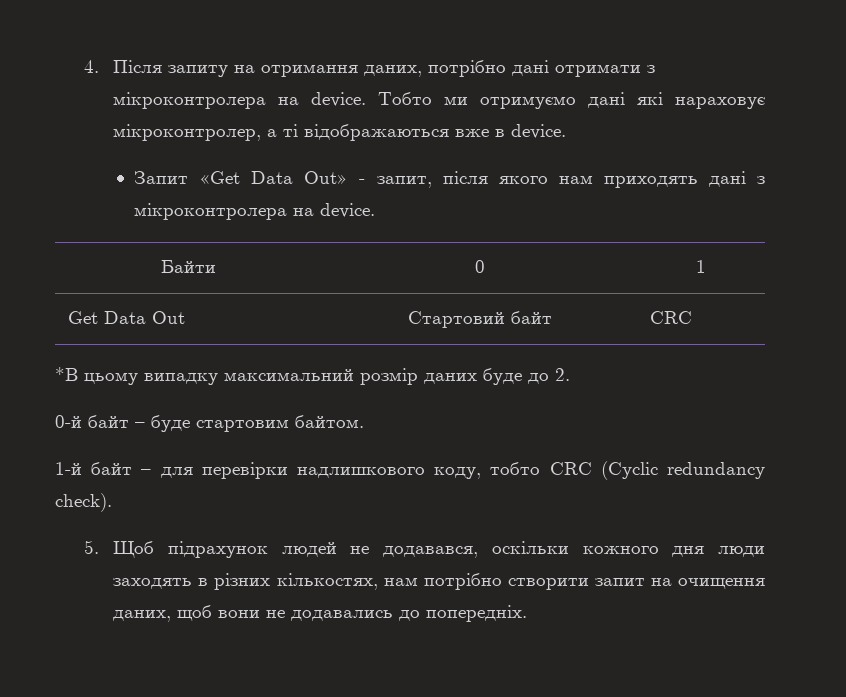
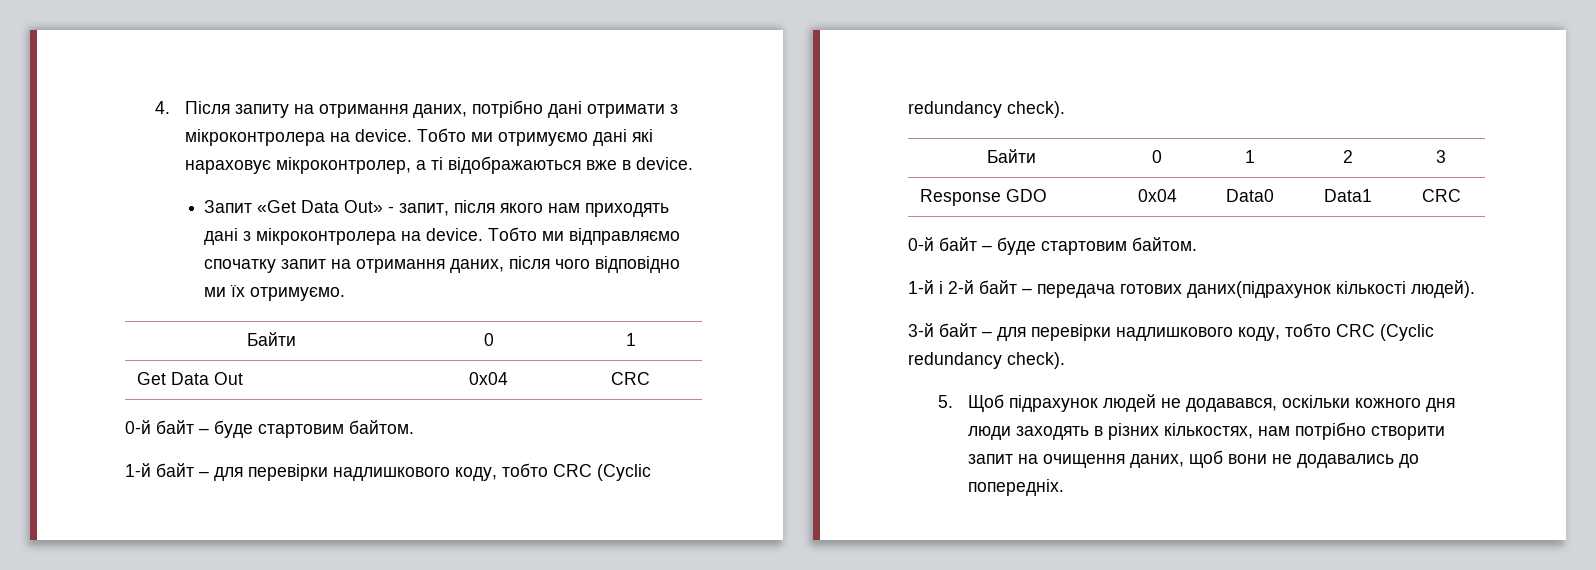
(376, 210) none -> [488,227,681,245] [204,256,681,273] [204,284,346,301] Тобто ми відправляємо спочатку запит на отримання даних, після чого відповідно ми їх отримуємо.
[407,311,552,328] [650,311,693,324] [55,367,570,385] Стартовий байт | CRC // *В цьому випадку максимальний розмір даних буде до 2. -> [469,372,508,385] [611,372,650,385] 0x04 | CRC
(112, 502) none -> [986,149,1036,163] [1152,150,1162,163] [1244,150,1255,163] [1343,150,1353,163] [1436,150,1446,163] [920,189,1048,206] [1137,189,1177,202] [1225,189,1274,202] [1324,189,1372,202] [1421,189,1461,202] [908,237,1197,255] [908,280,1475,298] [908,323,1434,341] [908,352,1065,369] // Байти | 0 | 1 | 2 | 3 // Response GDO | 0x04 | Data0 | Data1 | CRC // 0-й байт – буде стартовим байтом. // 1-й і 2-й байт – передача готових даних(підрахунок кількості людей). // 3-й байт – для перевірки надлишкового коду, тобто CRC (Cyclic redundancy check).

